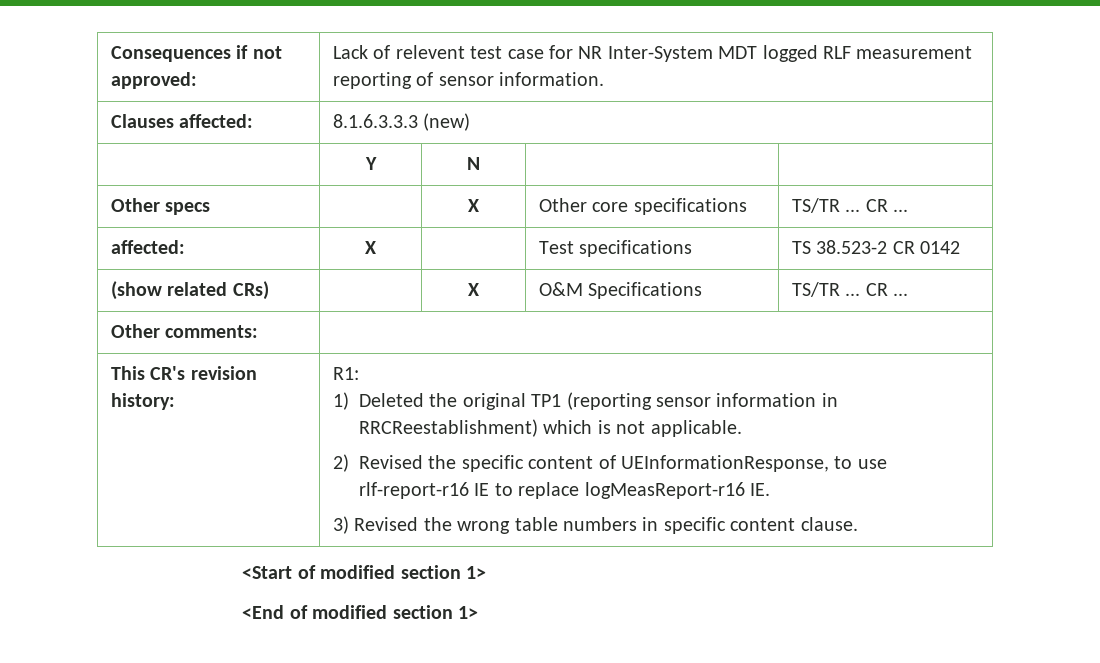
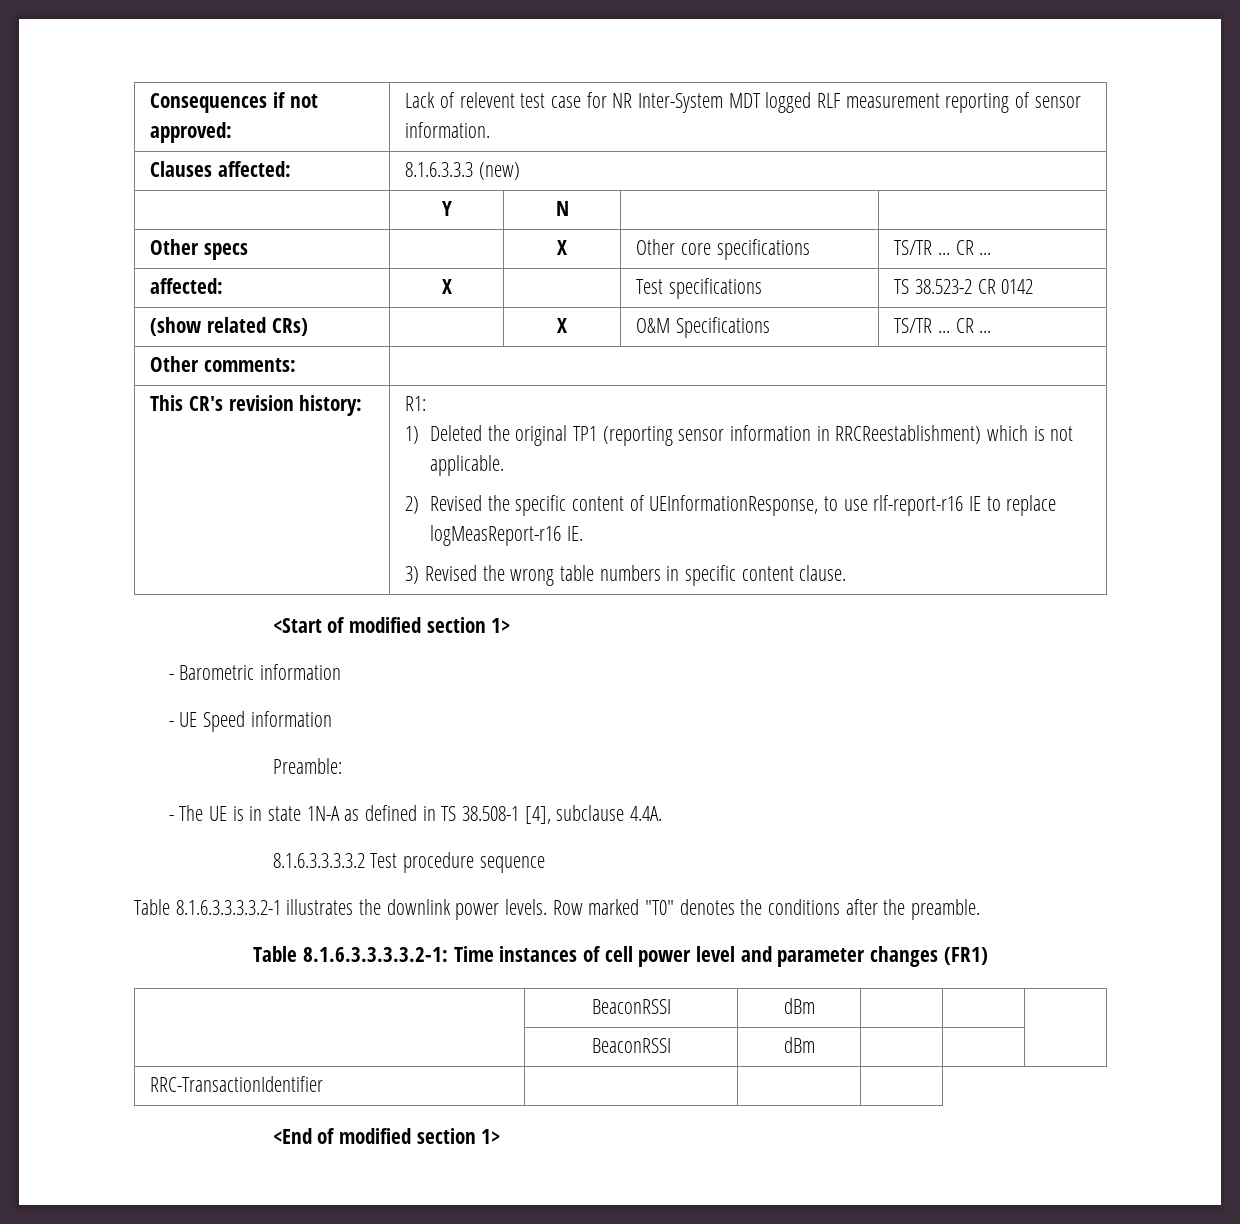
(487, 572) none -> [168,664,341,680] [168,711,332,732] [272,758,342,774] [168,805,663,824] [272,852,545,873] [134,899,981,920] [253,946,988,967] [591,999,671,1014] [783,998,815,1014] [591,1038,671,1053] [783,1037,815,1053] [150,1076,324,1092] // - Barometric information // - UE Speed information // Preamble: // - The UE is in state 1N-A as defined in TS 38.508-1 [4], subclause 4.4A. // 8.1.6.3.3.3.3.2 Test procedure sequence // Table 8.1.6.3.3.3.3.2-1 illustrates the downlink power levels. Row marked "T0" denotes the conditions after the preamble. // Table 8.1.6.3.3.3.3.2-1: Time instances of cell power level and parameter changes (FR1) // | BeaconRSSI | dBm | | | // | BeaconRSSI | dBm | | | // RRC-TransactionIdentifier | | |

